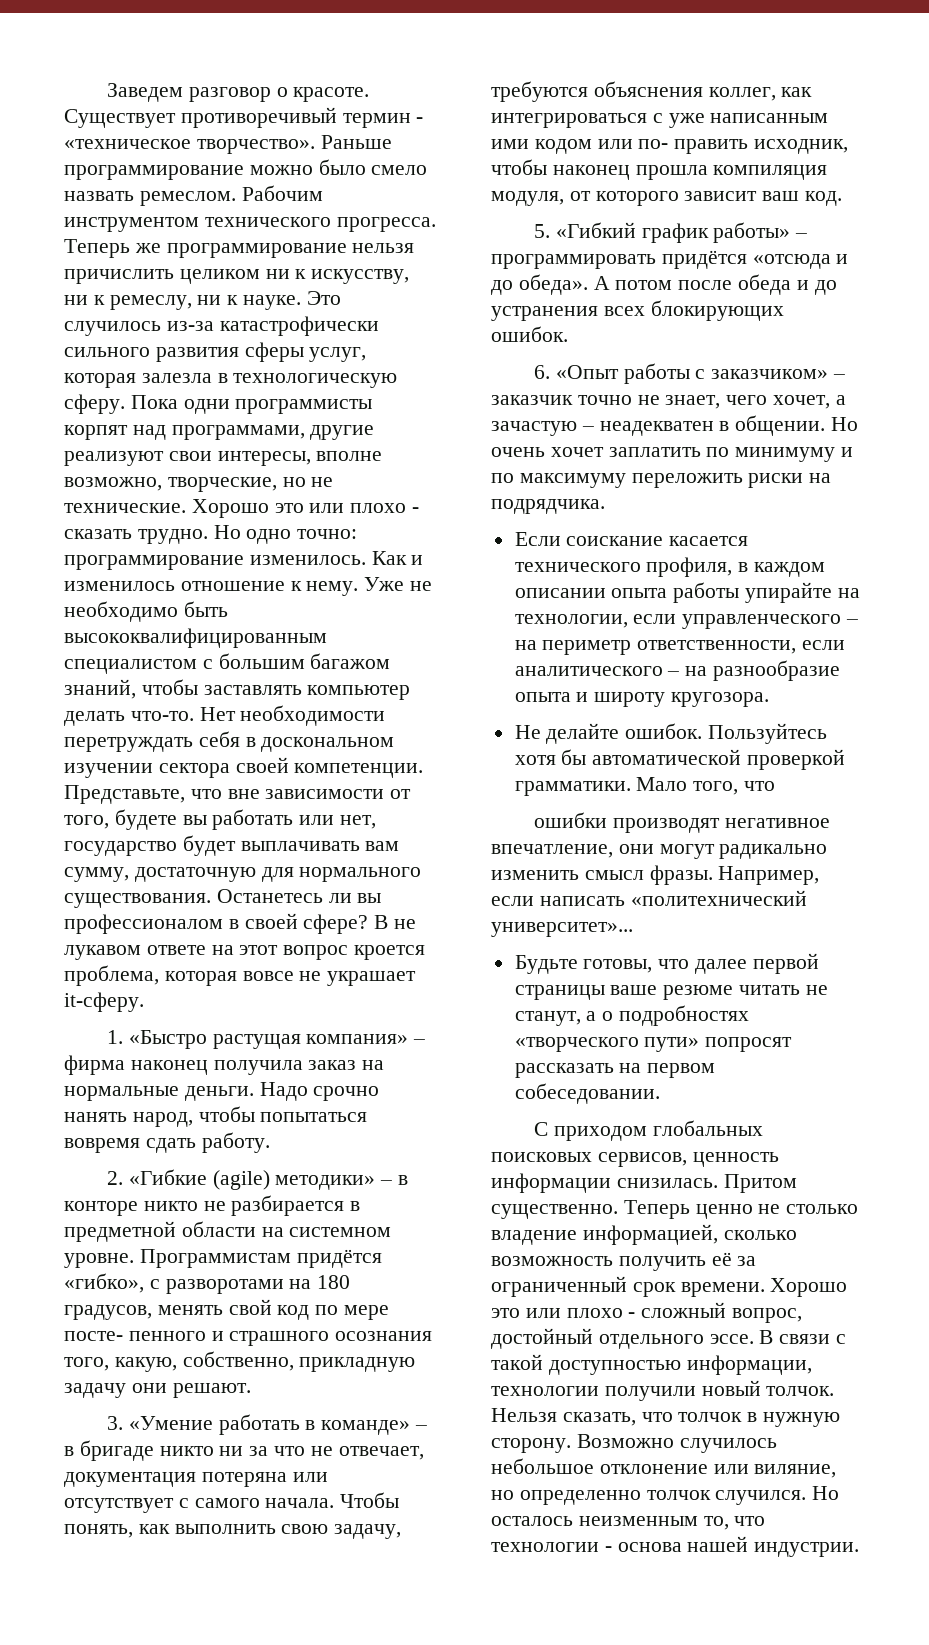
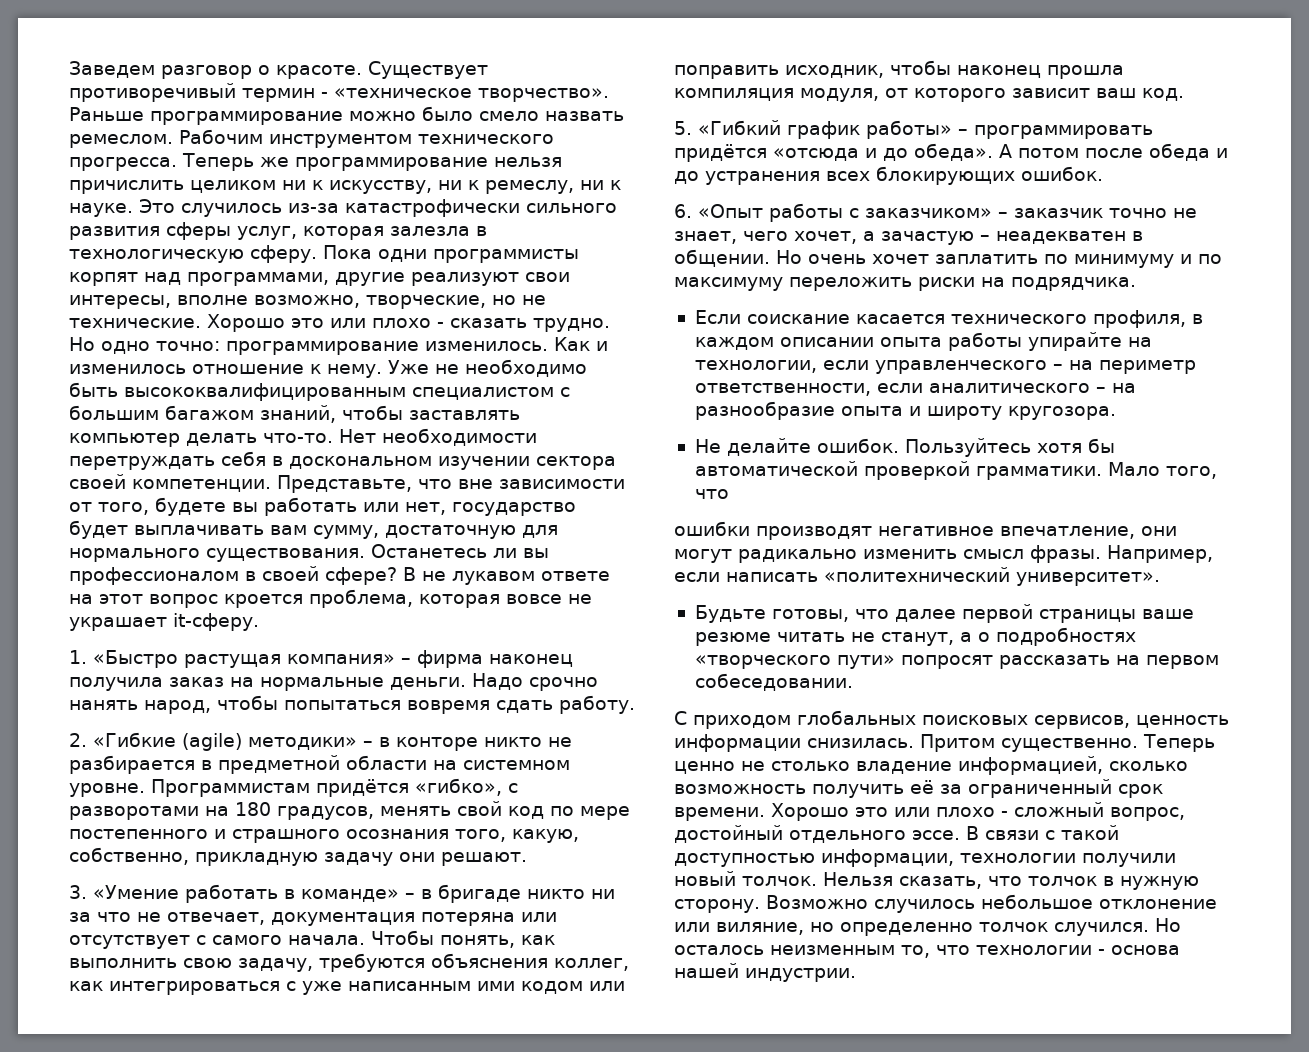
[64,1331,206,1341] посте- пенного -> [69,829,208,839] постепенного
[638,139,749,154] по- править -> [674,65,779,79] поправить
[491,922,633,937] университет»... -> [1016,572,1160,586] университет».

